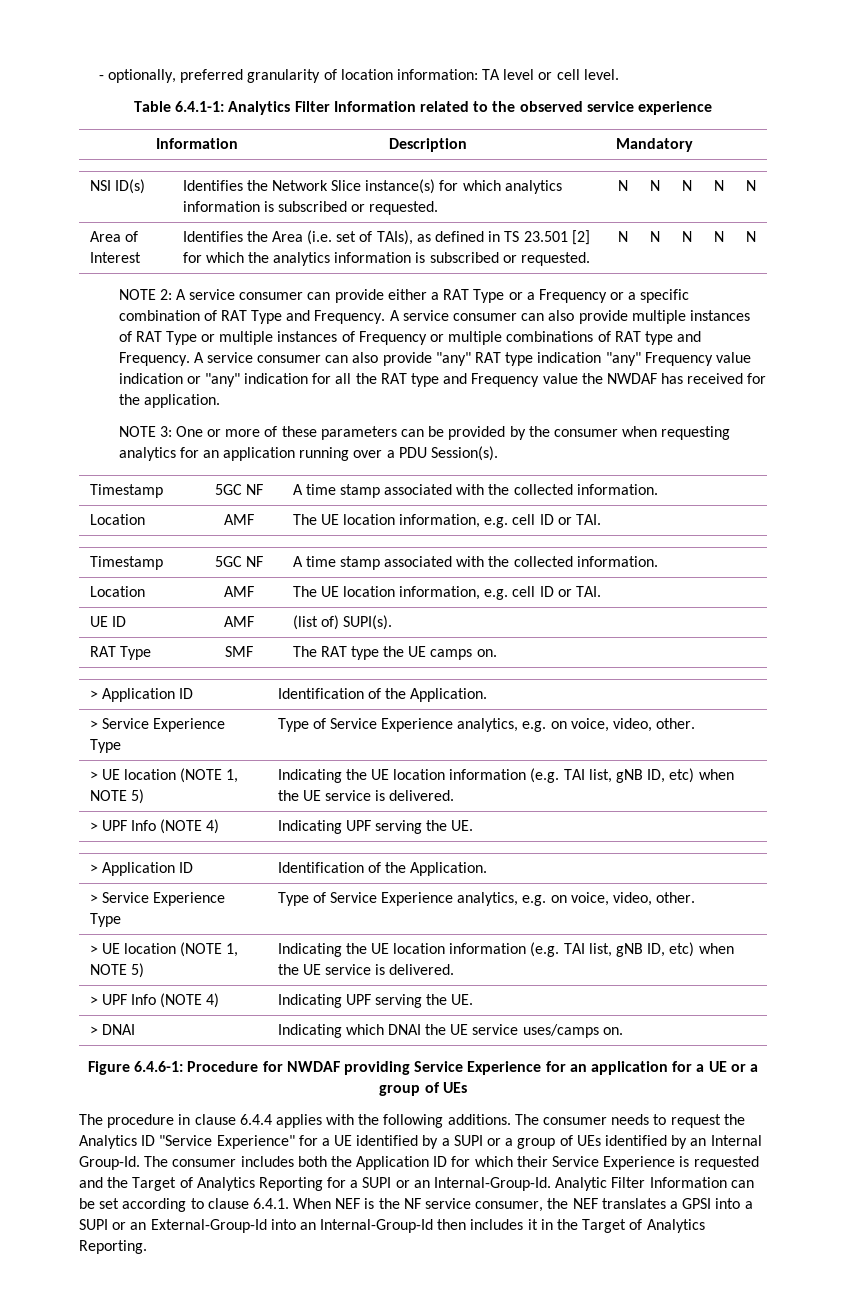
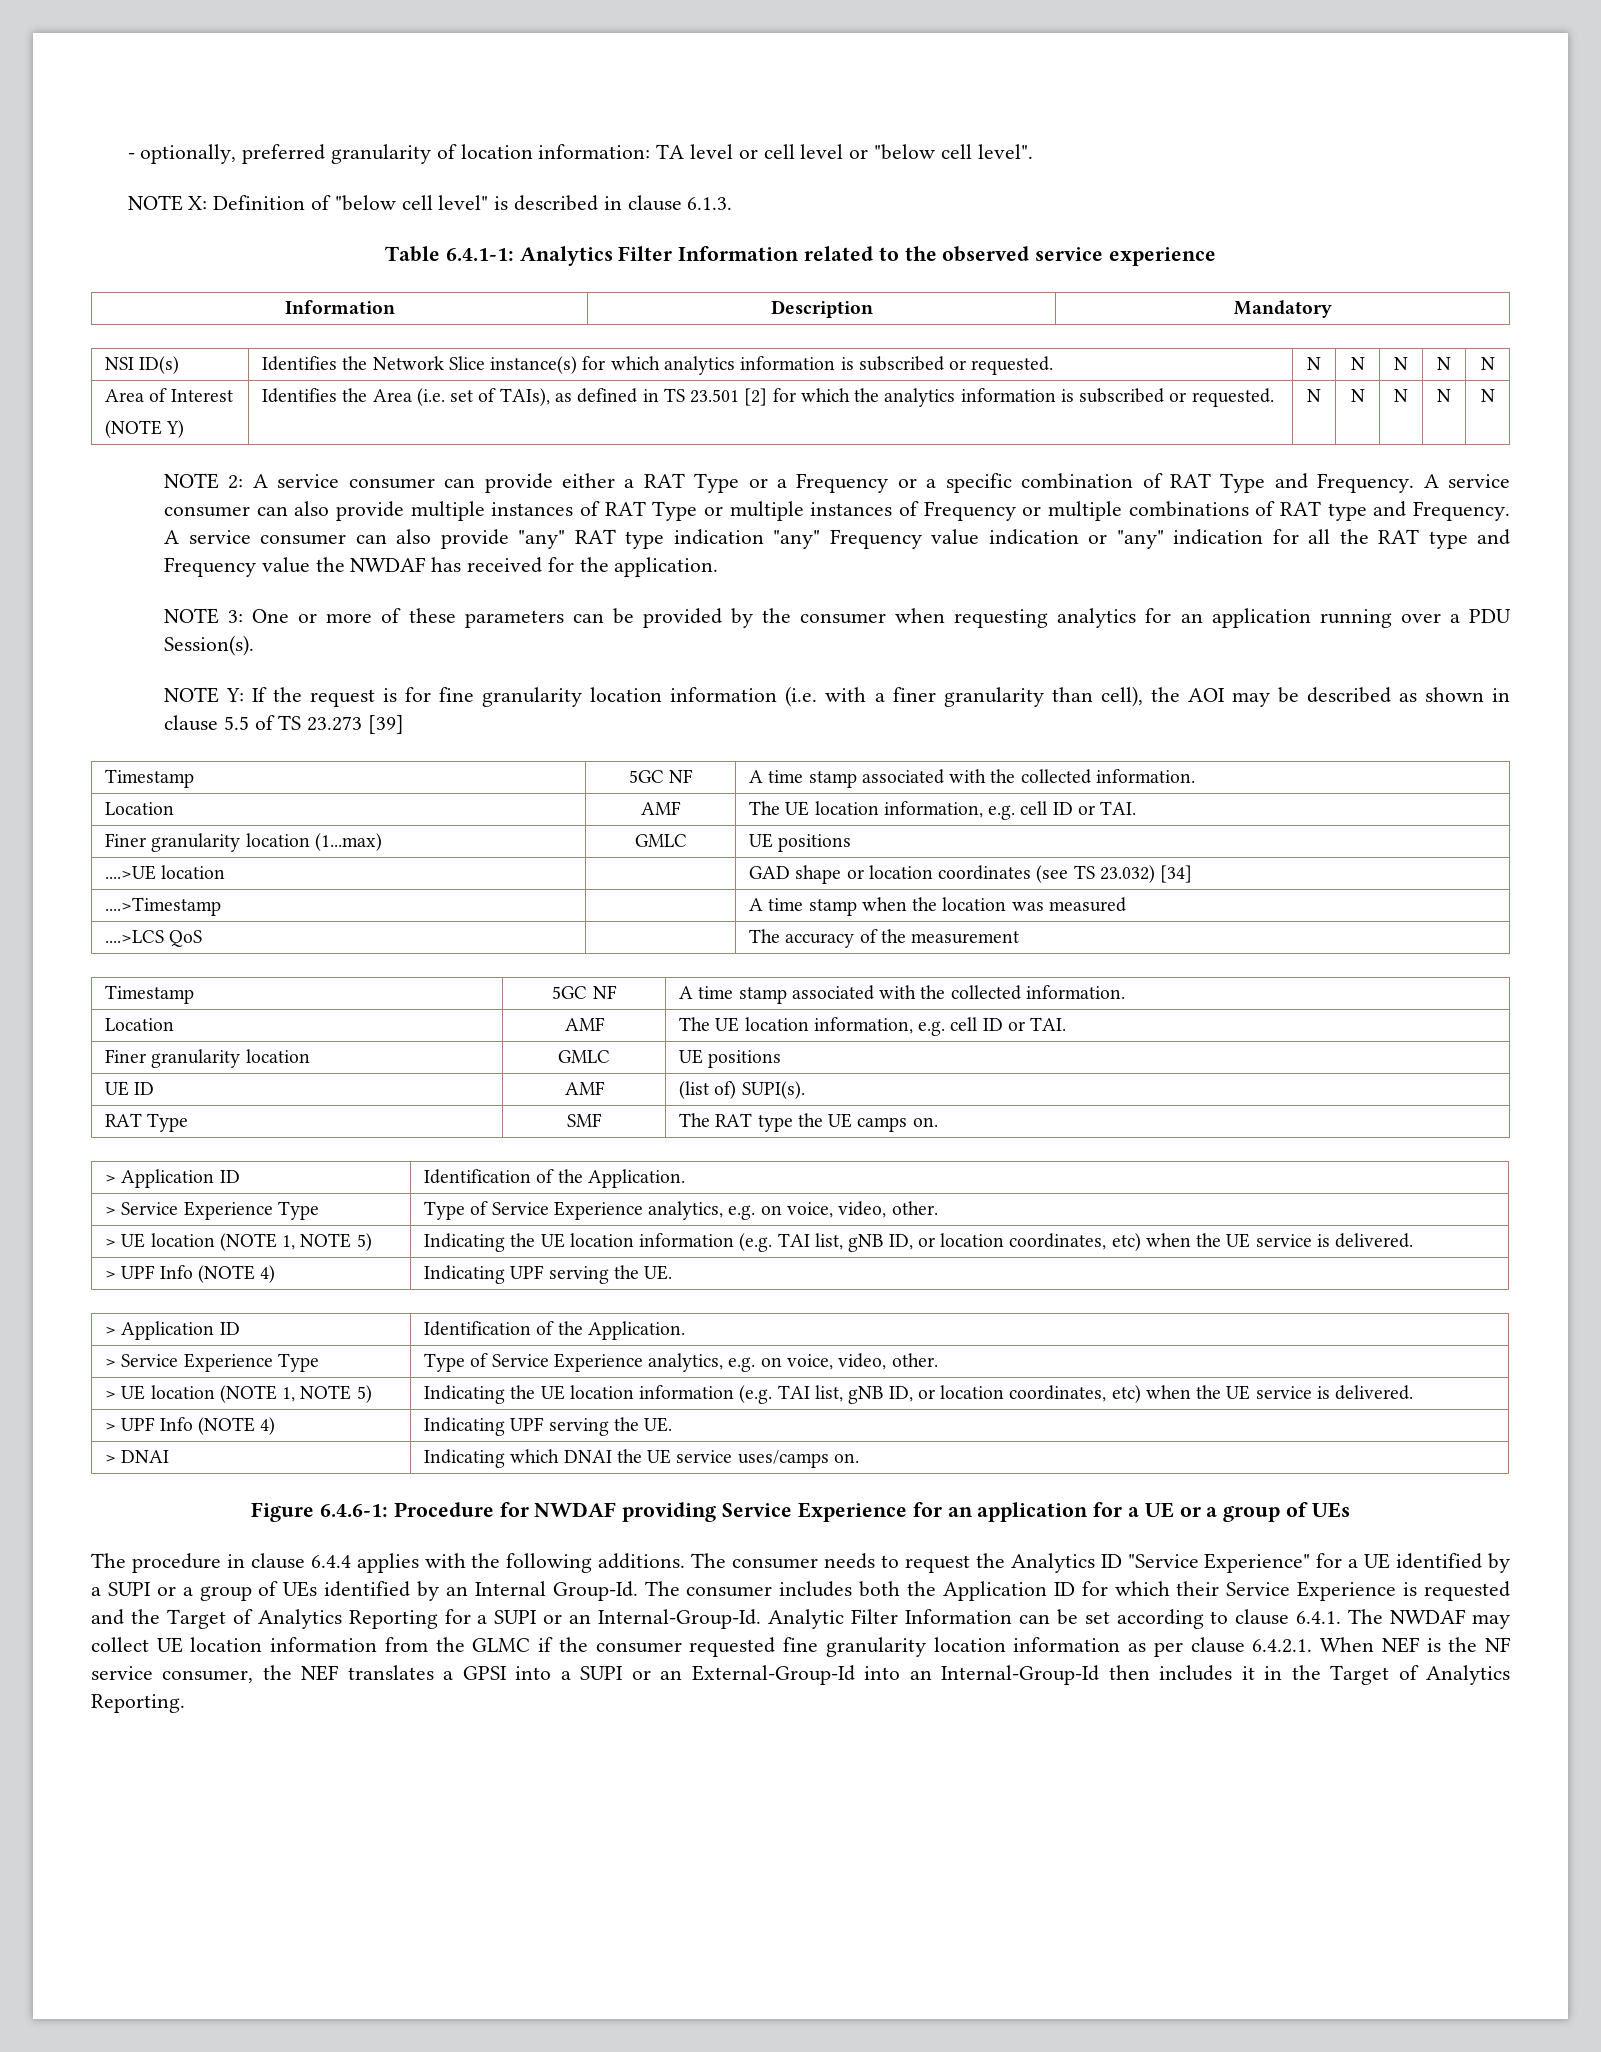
[583,69,619,80] level. -> [800,144,1033,160] [127,195,733,211] level or "below cell level". // NOTE X: Definition of "below cell level" is described in clause 6.1.3.
(141, 257) none -> [105,420,185,438] // (NOTE Y)
(499, 453) none -> [164,686,1511,707] [164,715,405,734] // NOTE Y: If the request is for fine granularity location information (i.e. with a finer granularity than cell), the AOI may be described as shown in clause 5.5 of TS 23.273 [39]
(601, 519) none -> [105,833,382,852] [634,834,687,847] [749,833,852,852] [105,865,226,880] [749,865,1193,884] [105,897,222,916] [749,897,1126,916] [105,930,203,947] [749,929,1020,948] // Finer granularity location (1...max) | GMLC | UE positions // ....>UE location | | GAD shape or location coordinates (see TS 23.032) [34] // ....>Timestamp | | A time stamp when the location was measured // ....>LCS QoS | | The accuracy of the measurement
(601, 591) none -> [105,1049,310,1068] [558,1050,610,1063] [679,1049,782,1068] // Finer granularity location | GMLC | UE positions
(666, 776) none -> [917,1233,1107,1250] or location coordinates,
(666, 950) none -> [917,1385,1107,1402] or location coordinates,
(289, 1203) none -> [1348,1609,1511,1629] [91,1637,1313,1657] The NWDAF may collect UE location information from the GLMC if the consumer requested fine granularity location information as per clause 6.4.2.1.

